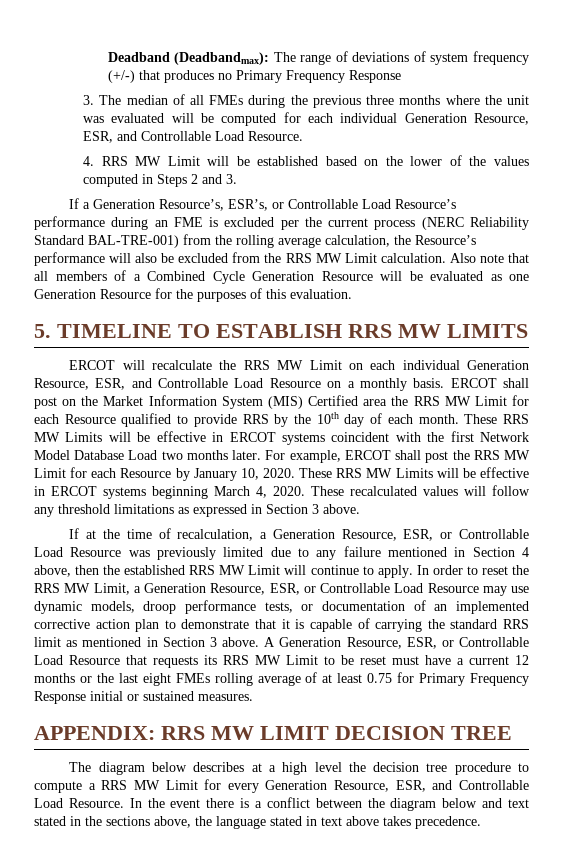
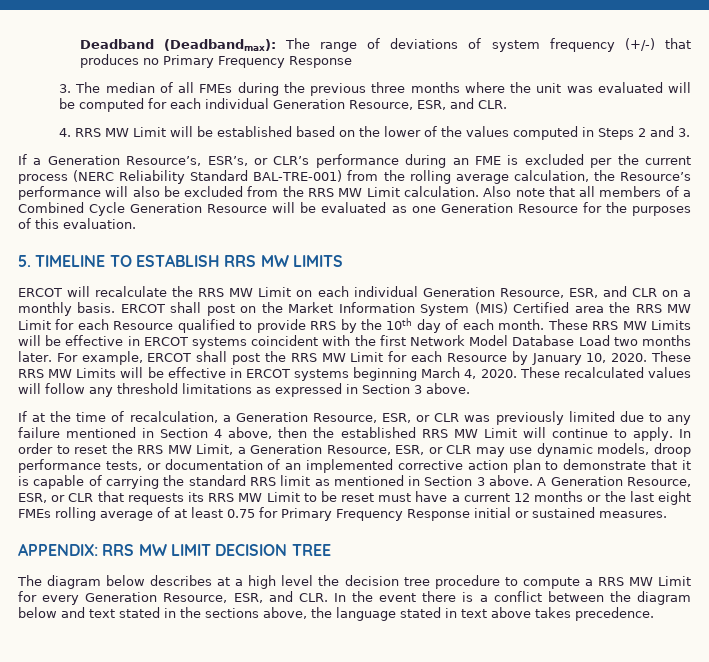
[141,131,304,141] Controllable Load Resource. -> [478,100,508,109] CLR.
[288,199,457,209] Controllable Load Resource’s -> [273,156,310,165] CLR’s
[158,378,321,388] Controllable Load Resource -> [631,288,657,297] CLR
[459,529,529,539] [34,547,122,557] Controllable Load Resource -> [434,413,460,422] CLR
[320,583,479,593] Controllable Load Resource -> [446,445,472,454] CLR
[459,637,529,647] [34,655,120,665] Controllable Load Resource -> [68,493,94,502] CLR
[458,780,529,790] [34,798,124,808] Controllable Load Resource. -> [298,593,328,602] CLR.

